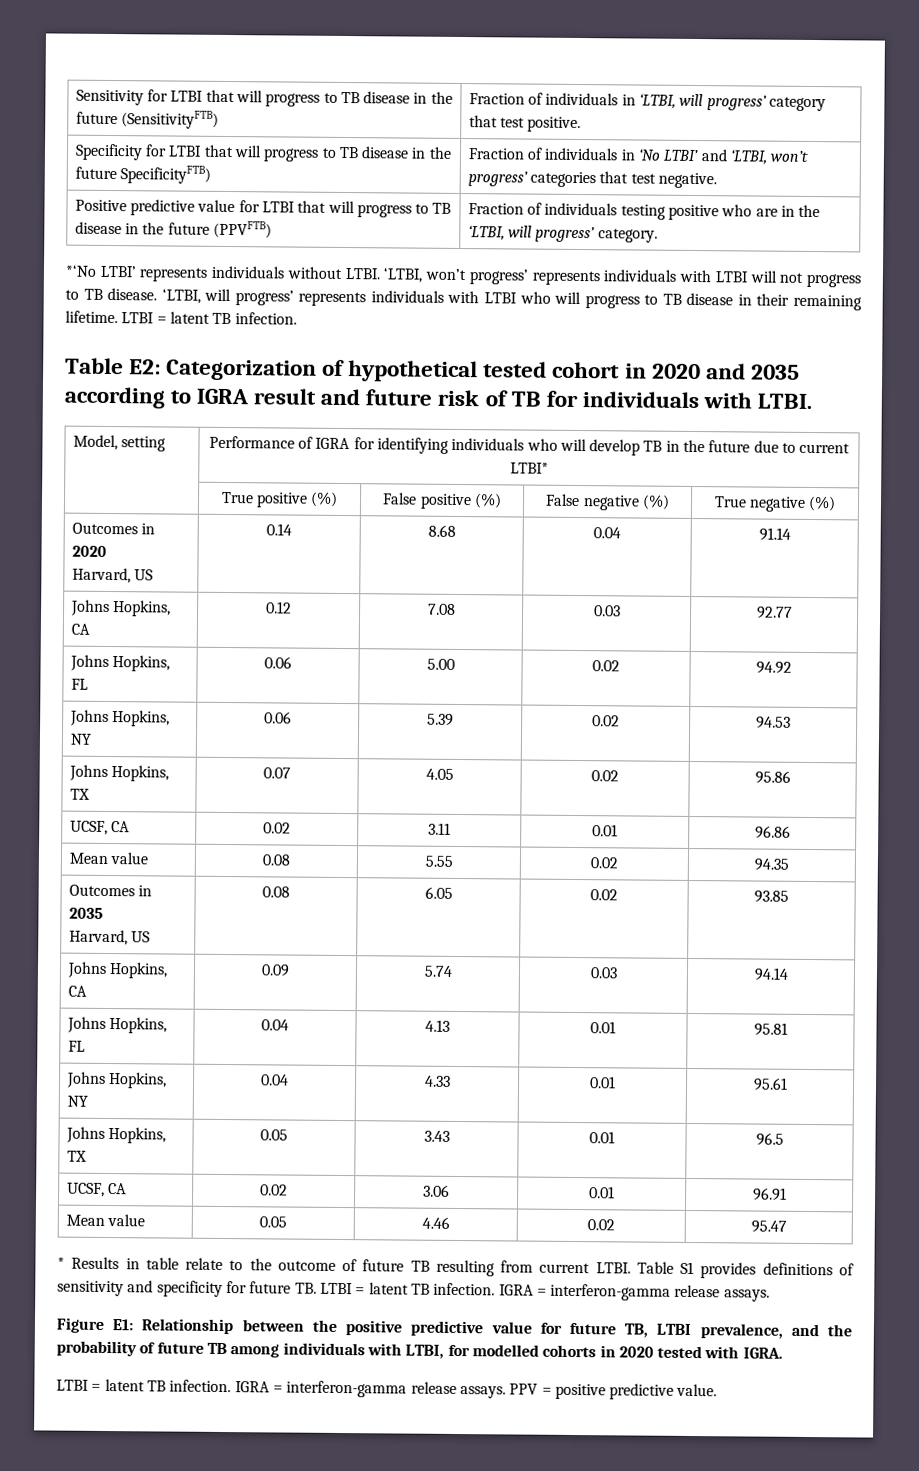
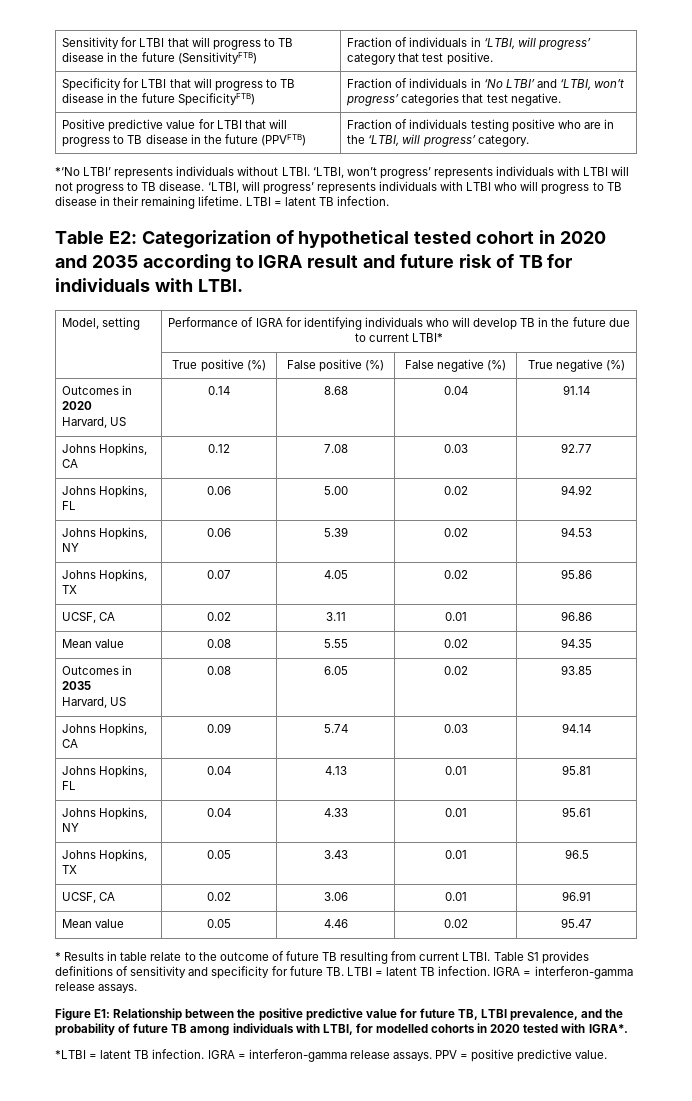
[742,1347,783,1359] [56,1379,89,1391] IGRA. // LTBI -> [588,1024,628,1033] [55,1050,86,1059] IGRA*. // *LTBI

